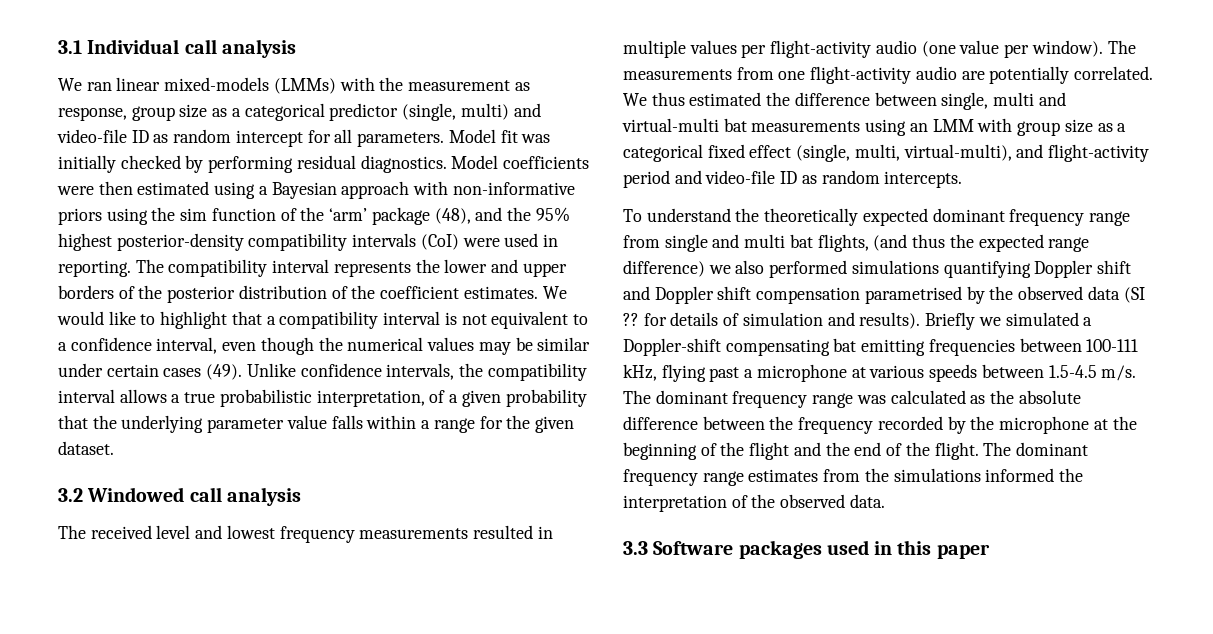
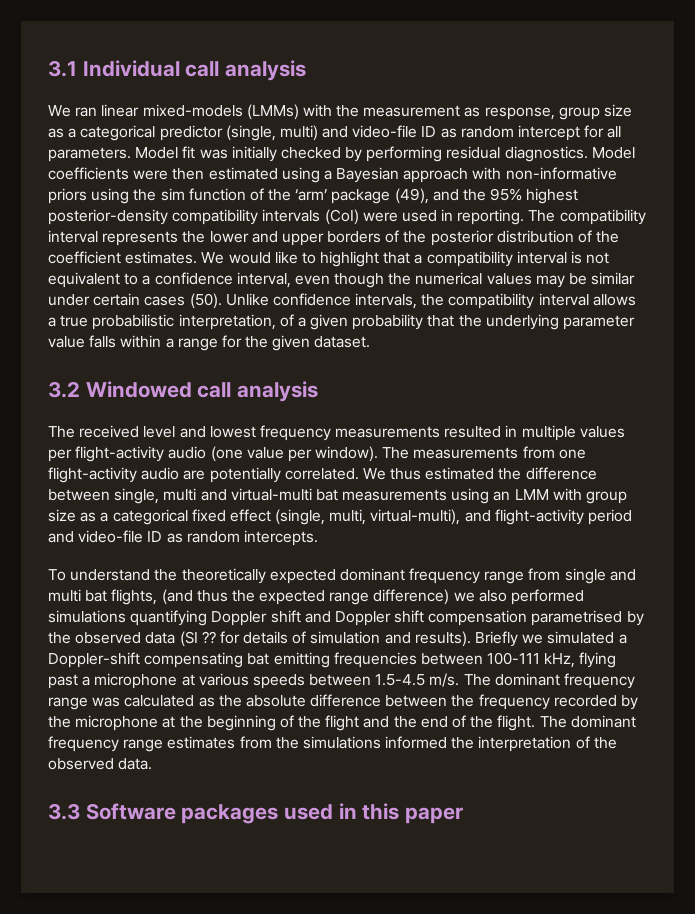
[434,208,471,224] (48), -> [394,188,429,204] (49),
[206,364,243,380] (49). -> [189,293,222,309] (50).

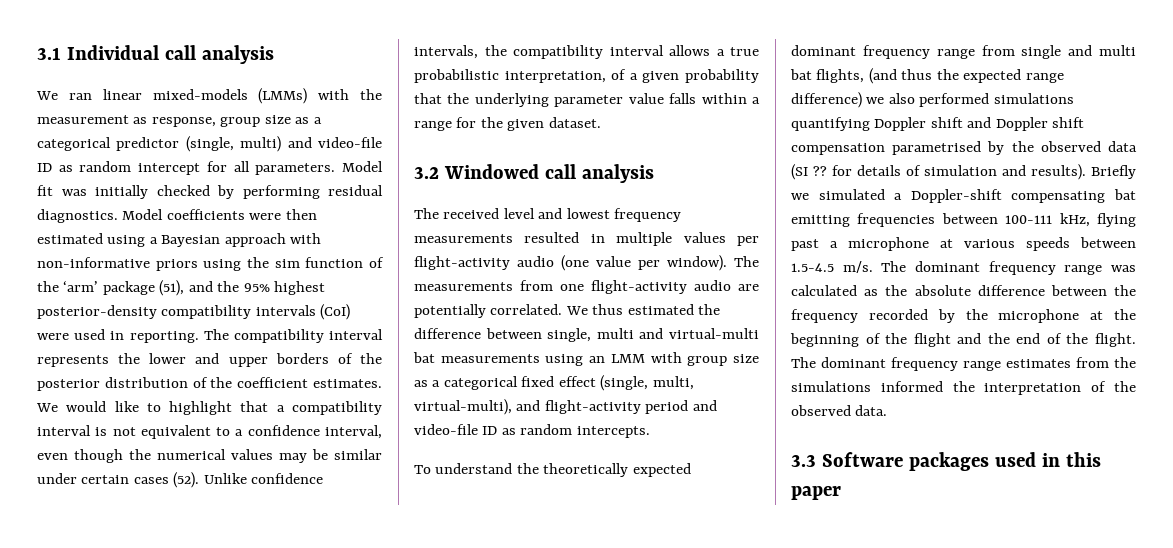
[394,188,429,204] (49), -> [159,280,185,296] (51),
[189,293,222,309] (50). -> [173,472,200,488] (52).

